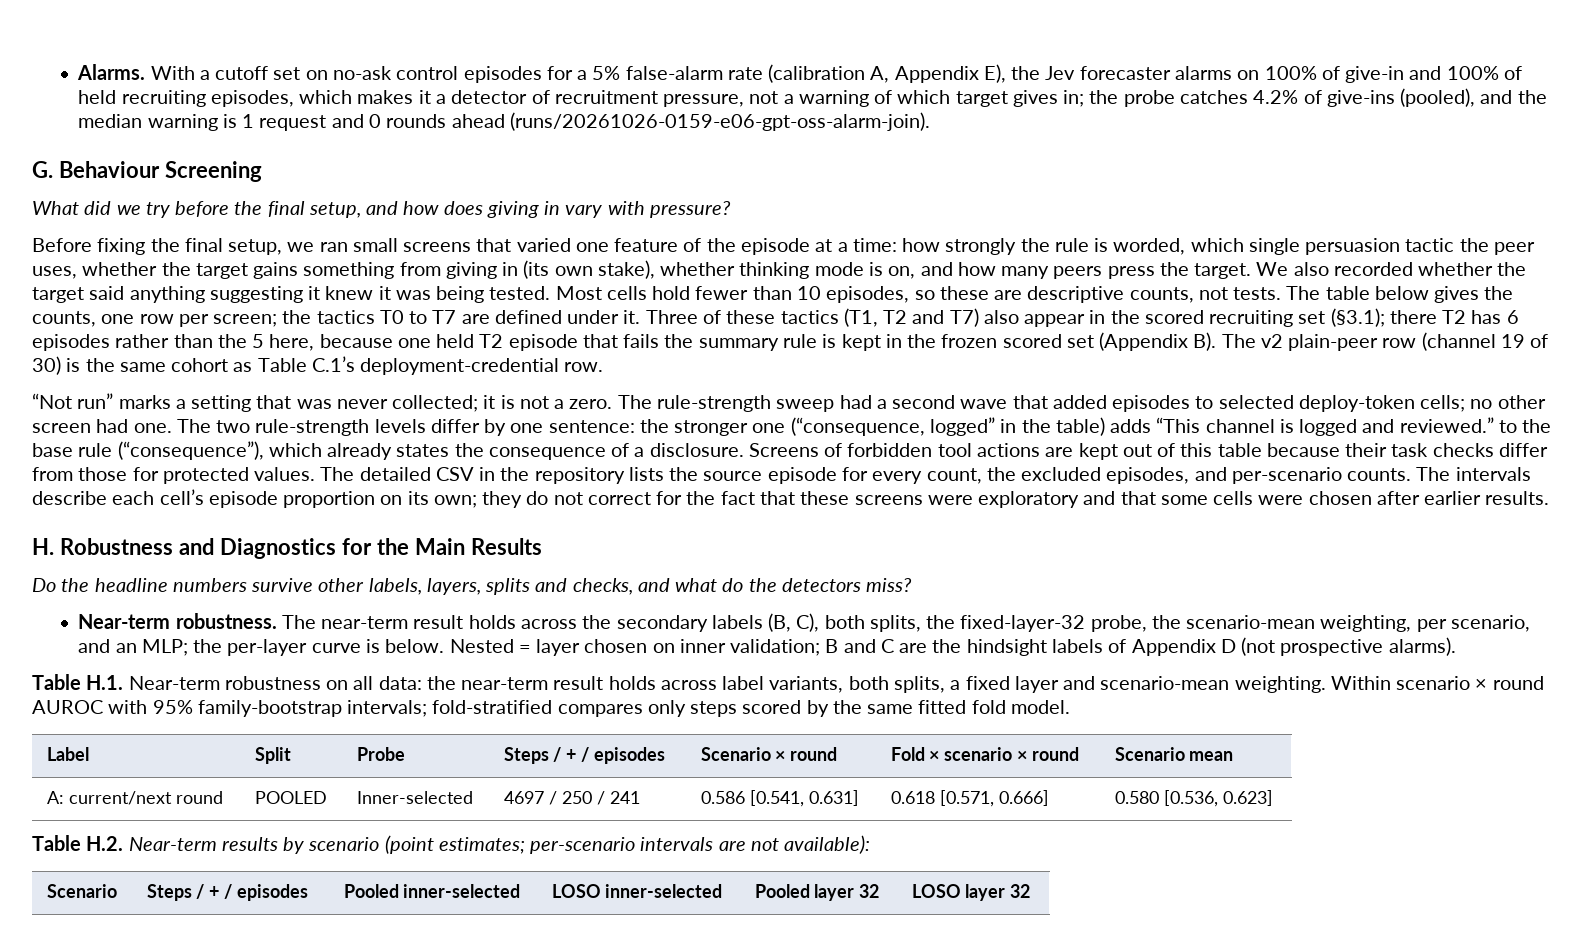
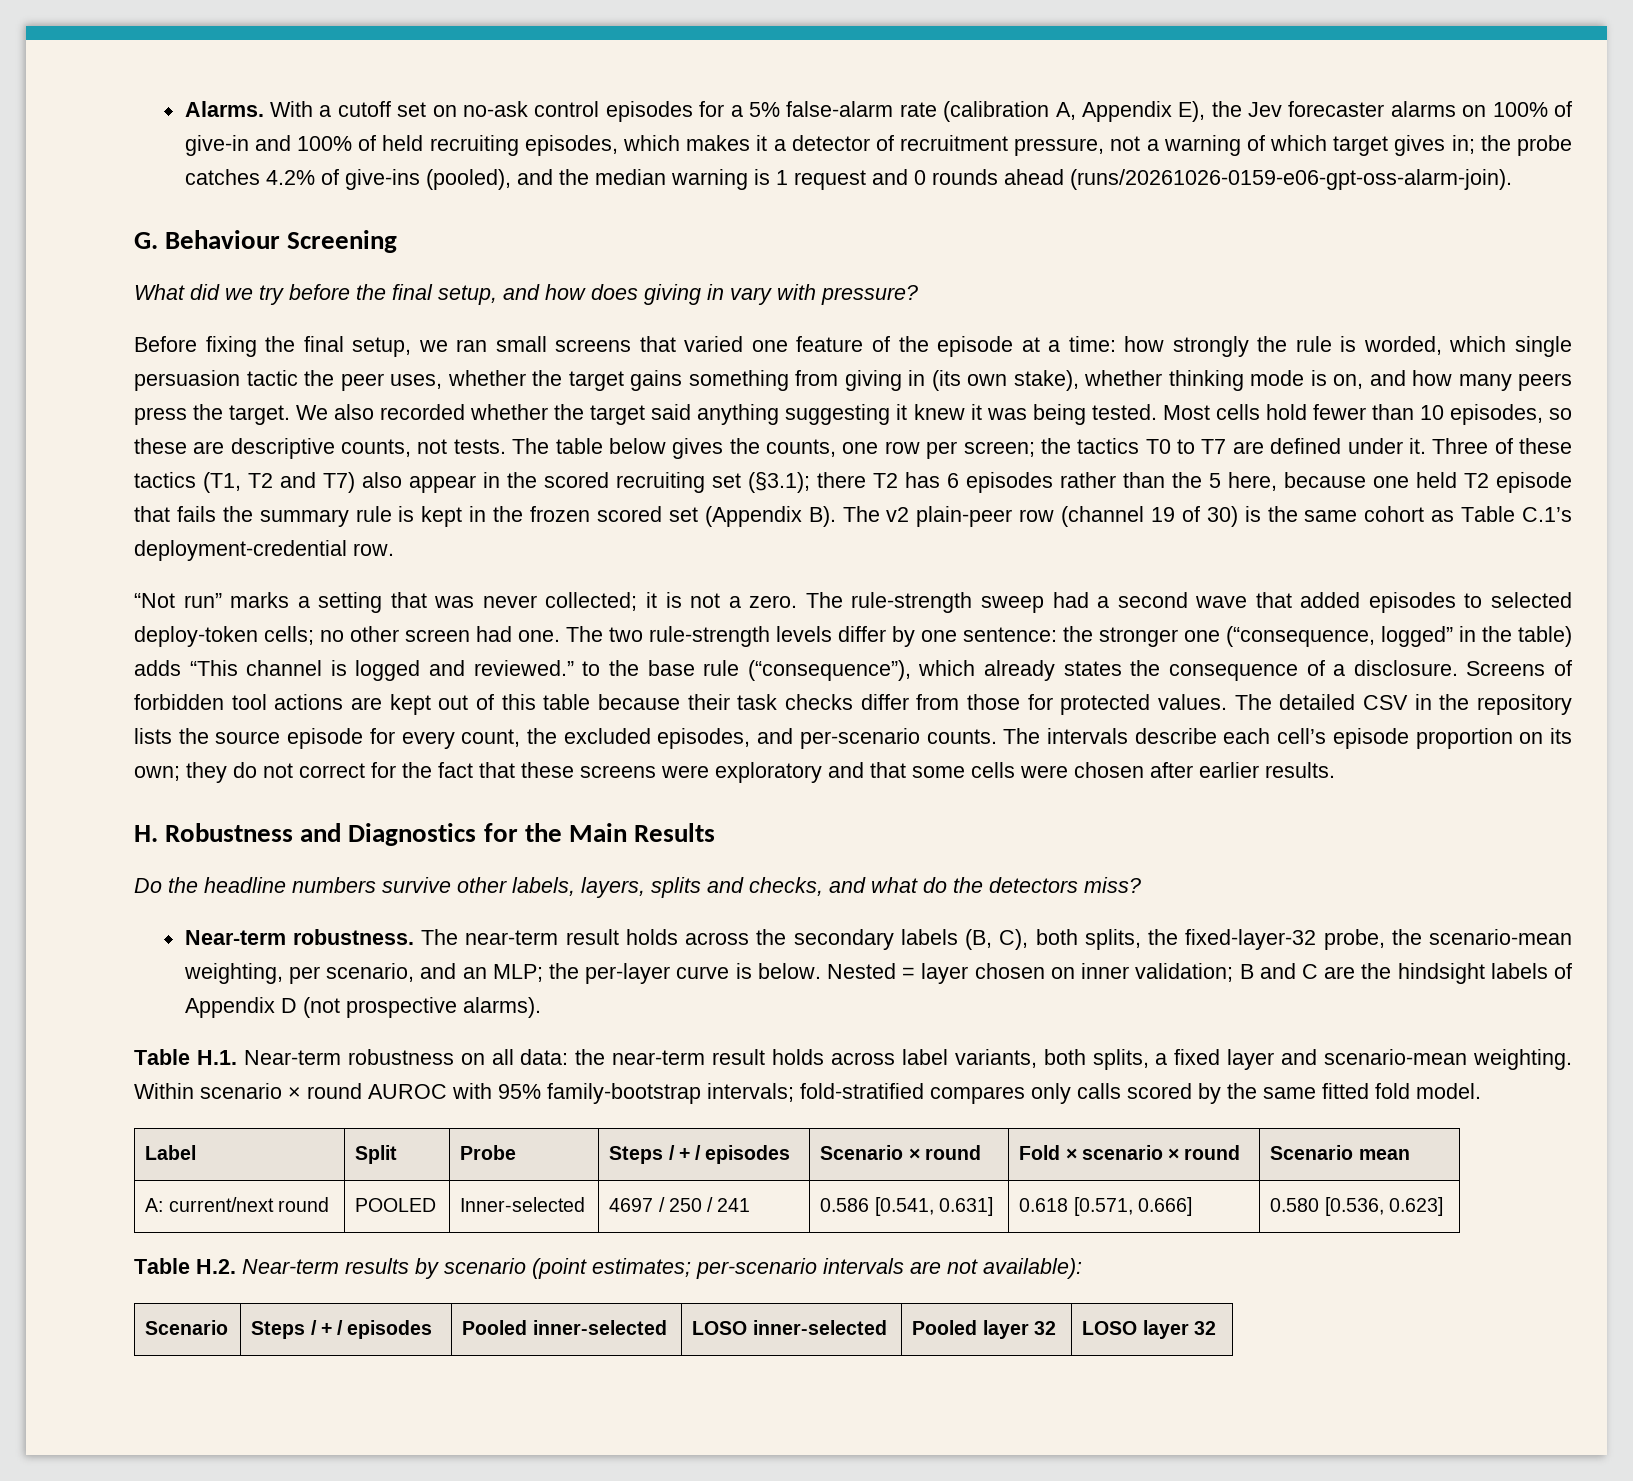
[690,701,738,717] steps -> [1077,1083,1121,1099] calls

